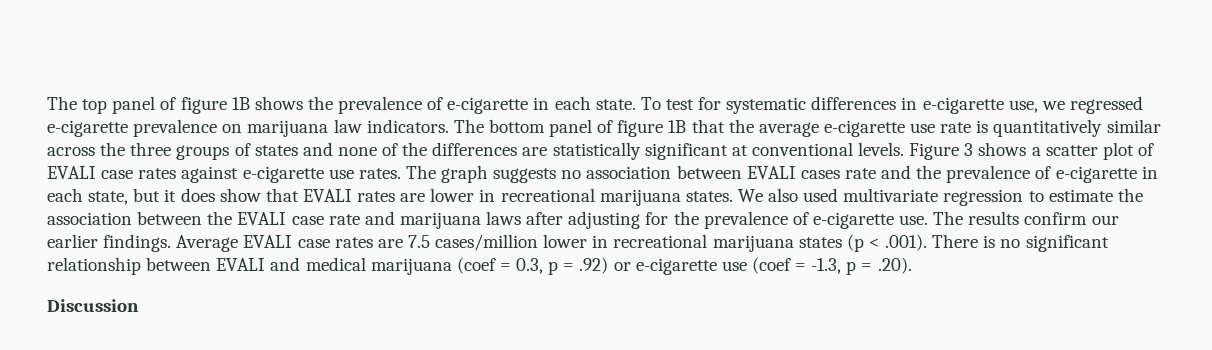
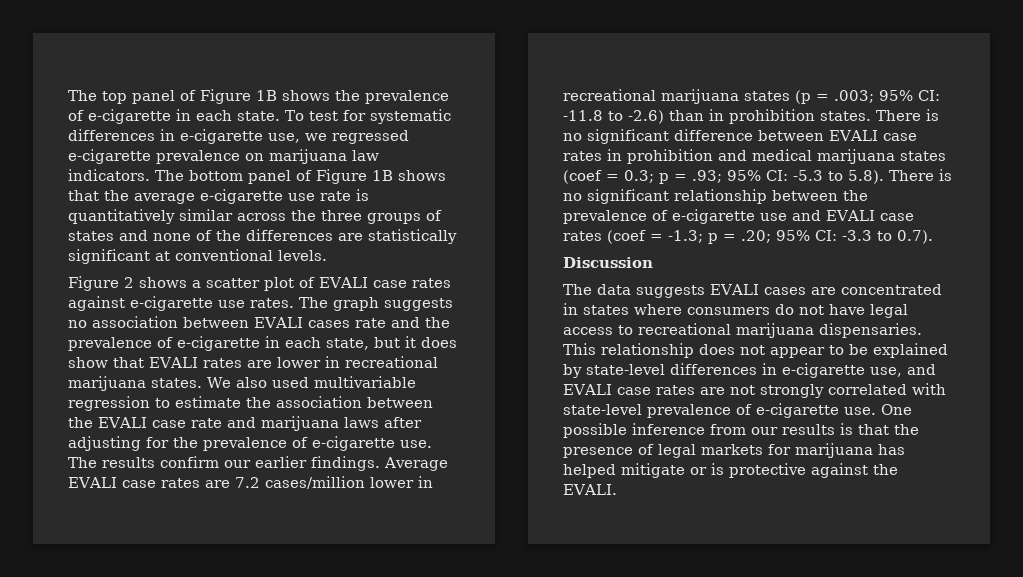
[180,97,227,114] figure -> [200,89,251,104] Figure
[617,120,687,137] figure 1B -> [316,169,446,184] Figure 1B shows
[909,143,974,160] Figure 3 -> [68,276,134,291] // Figure 2
[843,188,939,202] multivariate -> [313,376,416,388] multivariable
[407,235,430,248] 7.5 -> [234,477,260,488] 7.2
[868,234,928,251] < .001). -> [816,90,940,103] [563,109,939,124] [563,129,917,144] [563,149,946,164] [563,170,884,184] = .003; 95% CI: -11.8 to -2.6) than in prohibition states. There is no significant difference between EVALI case rates in prohibition and medical marijuana states (coef = 0.3; p = .93; 95% CI: -5.3 to 5.8).
[216,257,912,275] [47,299,139,312] EVALI and medical marijuana (coef = 0.3, p = .92) or e-cigarette use (coef = -1.3, p = .20). // Discussion -> [843,190,868,201] [563,209,914,224] [563,230,933,244] [563,257,653,268] [563,284,942,298] [563,303,908,318] [563,323,922,338] [563,343,948,358] [563,363,936,378] [563,383,946,398] [563,403,912,418] [563,423,919,438] [563,443,905,458] [563,463,898,478] [563,484,617,495] the prevalence of e-cigarette use and EVALI case rates (coef = -1.3; p = .20; 95% CI: -3.3 to 0.7). // Discussion // The data suggests EVALI cases are concentrated in states where consumers do not have legal access to recreational marijuana dispensaries. This relationship does not appear to be explained by state-level differences in e-cigarette use, and EVALI case rates are not strongly correlated with state-level prevalence of e-cigarette use. One possible inference from our results is that the presence of legal markets for marijuana has helped mitigate or is protective against the EVALI.

